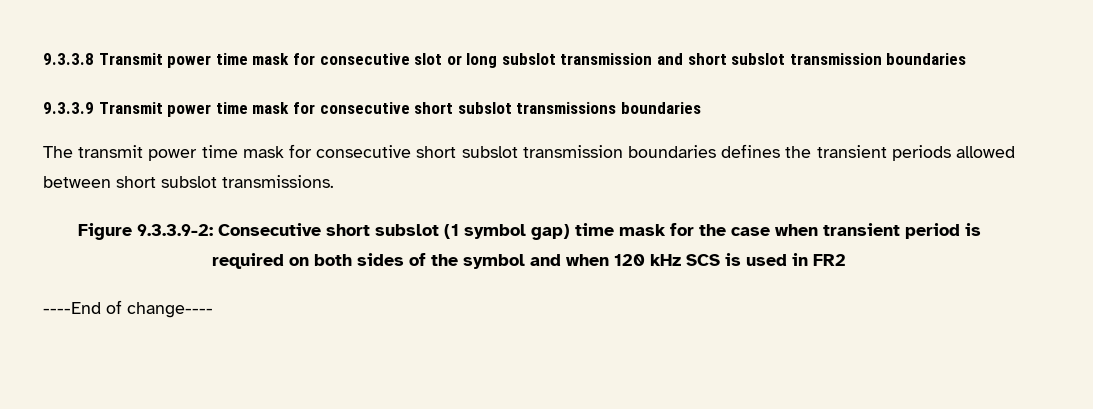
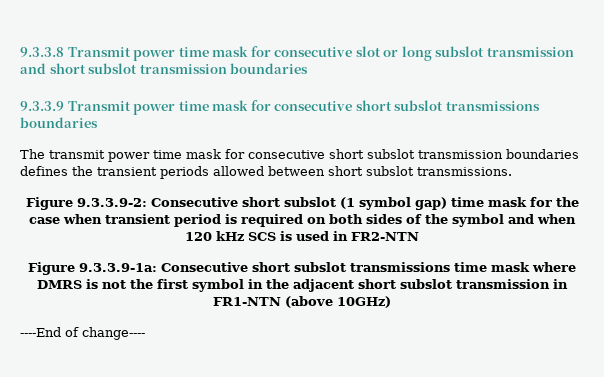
[813,254,846,266] FR2 -> [351,232,419,241] [28,262,576,275] [37,279,568,292] [213,296,391,308] FR2-NTN // Figure 9.3.3.9-1a: Consecutive short subslot transmissions time mask where DMRS is not the first symbol in the adjacent short subslot transmission in FR1-NTN (above 10GHz)

